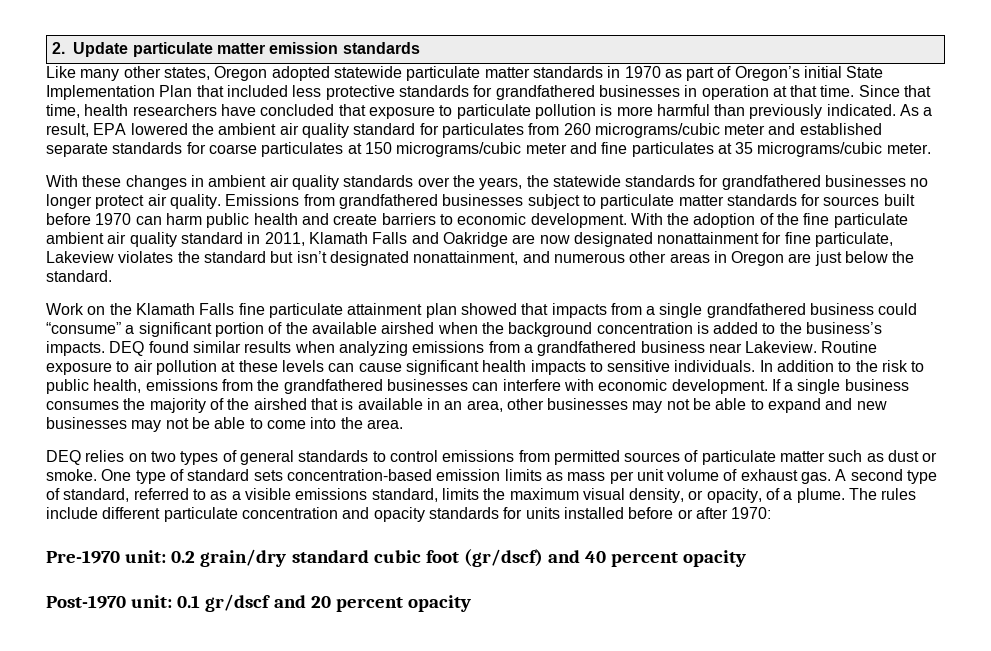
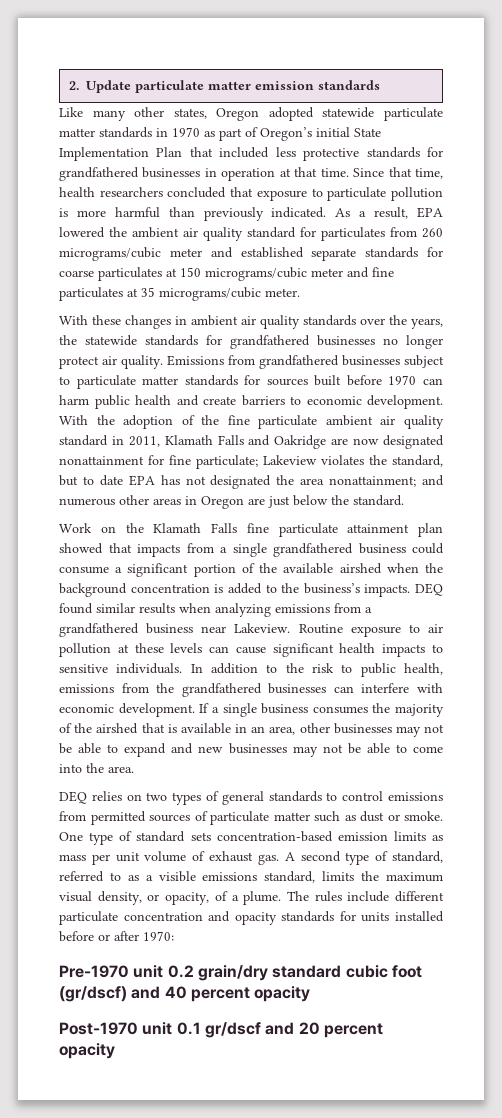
[220,104,256,116] have -> (163, 192) none
[815,232,894,247] particulate, -> [196,455,258,469] particulate;
[203,251,519,266] standard but isn’t designated nonattainment, -> [392,455,443,467] [59,475,417,489] standard, but to date EPA has not designated the area nonattainment;
[46,322,121,334] “consume” -> [59,566,109,574] consume
[125,550,167,563] unit: -> [133,965,164,978] unit
[131,595,173,608] unit: -> [142,1022,173,1035] unit

